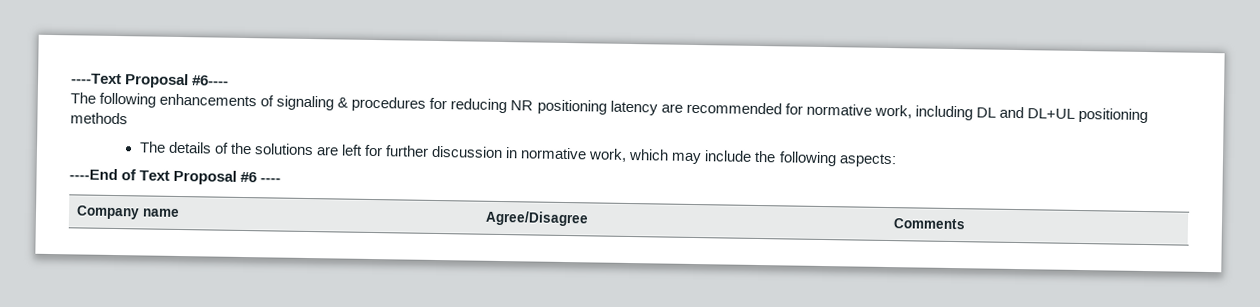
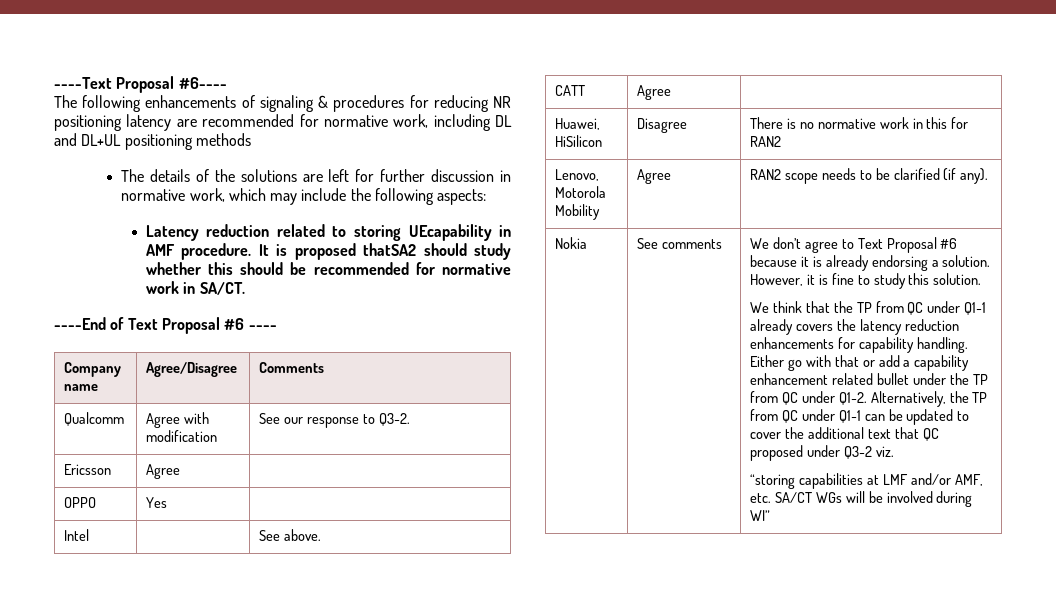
(897, 160) none -> [145,224,512,241] [145,243,511,260] [145,262,512,275] [145,281,245,295] // Latency reduction related to storing UEcapability in AMF procedure. It is proposed thatSA2 should study whether this should be recommended for normative work in SA/CT.
(967, 224) none -> [63,412,124,426] [145,412,209,428] [145,430,217,442] [258,413,410,428] [63,464,111,475] [145,464,180,479] [63,497,96,508] [145,497,167,508] [63,529,89,541] [258,529,321,541] [554,85,585,96] [636,85,671,100] [554,118,600,130] [554,135,602,147] [636,118,687,133] [749,117,969,129] [749,136,781,147] [554,169,599,181] [554,186,606,198] [554,204,600,220] [636,169,671,184] [749,168,989,184] [554,237,587,249] [636,238,722,249] [749,237,958,253] [749,255,991,271] [749,273,982,289] [749,301,987,315] [749,319,959,335] [749,337,968,353] [749,355,970,371] [749,373,988,385] [749,391,988,407] [749,409,970,425] [749,427,939,441] [749,445,894,461] [749,473,983,489] [749,491,973,507] [749,510,770,521] // Qualcomm | Agree with modification | See our response to Q3-2. // Ericsson | Agree | // OPPO | Yes | // Intel | | See above. // CATT | Agree | // Huawei, HiSilicon | Disagree | There is no normative work in this for RAN2 // Lenovo, Motorola Mobility | Agree | RAN2 scope needs to be clarified (if any). // Nokia | See comments | We don’t agree to Text Proposal #6 because it is already endorsing a solution. However, it is fine to study this solution. // We think that the TP from QC under Q1-1 already covers the latency reduction enhancements for capability handling. Either go with that or add a capability enhancement related bullet under the TP from QC under Q1-2. Alternatively, the TP from QC under Q1-1 can be updated to cover the additional text that QC proposed under Q3-2 viz. // “storing capabilities at LMF and/or AMF, etc. SA/CT WGs will be involved during WI”

